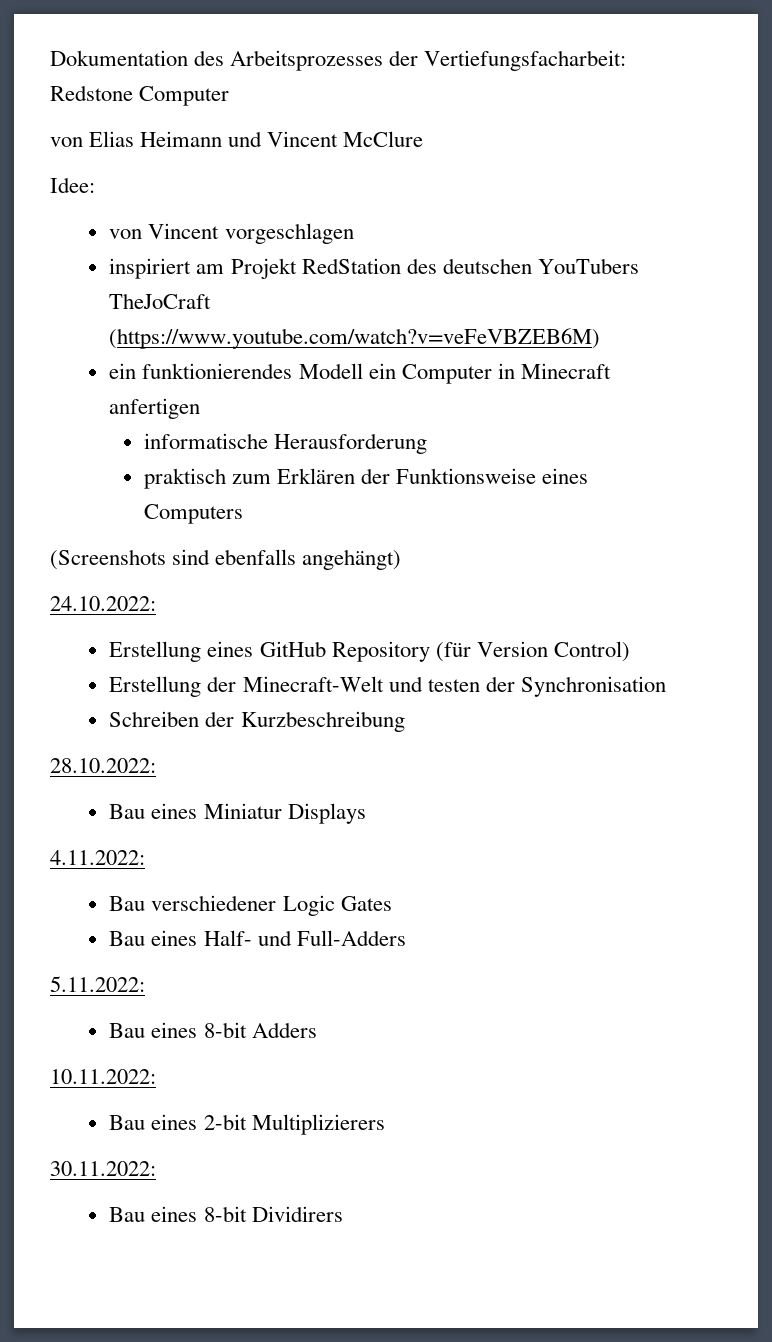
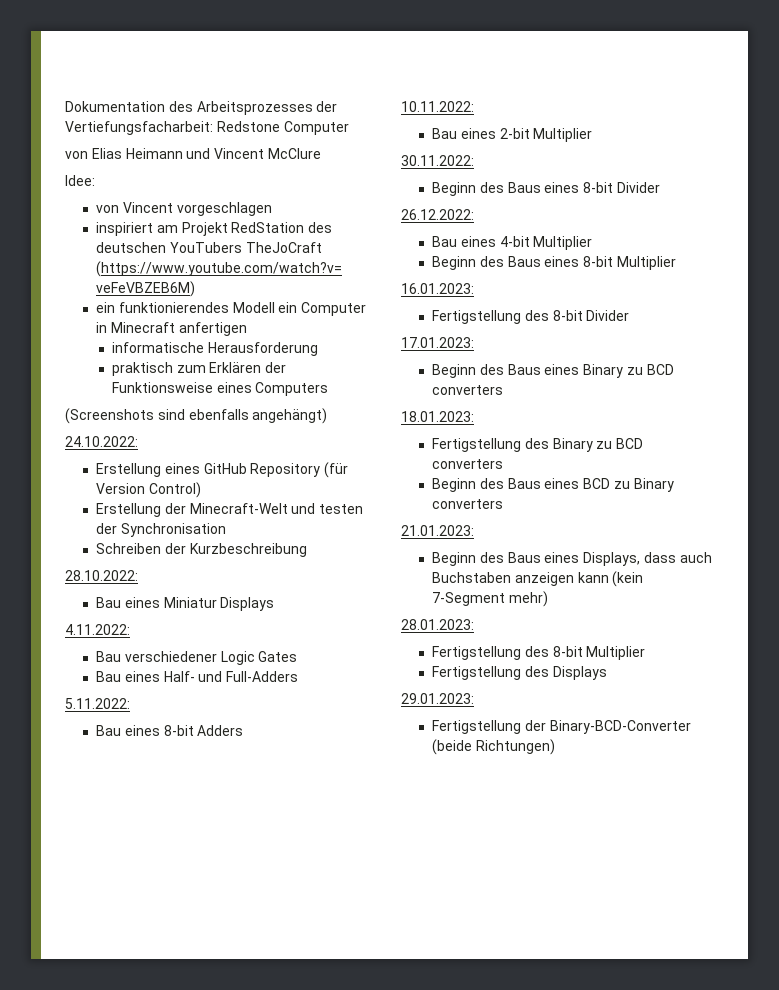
[251,1114,385,1135] Multiplizierers -> [533,128,593,142] Multiplier
[109,1206,343,1222] Bau eines 8-bit Dividirers -> [432,182,660,196] [401,209,474,220] [432,236,593,250] [432,256,676,270] [401,283,474,294] [432,310,630,324] [401,337,474,348] [432,364,674,378] [432,385,504,395] [401,411,474,422] [432,438,644,452] [432,459,504,469] [432,478,674,492] [432,499,504,509] [401,525,474,536] [432,552,712,566] [432,571,644,587] [432,591,548,607] [401,619,474,630] [432,646,646,660] [432,666,607,680] [401,693,474,704] [432,720,691,734] [432,739,555,755] Beginn des Baus eines 8-bit Divider // 26.12.2022: // Bau eines 4-bit Multiplier // Beginn des Baus eines 8-bit Multiplier // 16.01.2023: // Fertigstellung des 8-bit Divider // 17.01.2023: // Beginn des Baus eines Binary zu BCD converters // 18.01.2023: // Fertigstellung des Binary zu BCD converters // Beginn des Baus eines BCD zu Binary converters // 21.01.2023: // Beginn des Baus eines Displays, dass auch Buchstaben anzeigen kann (kein 7-Segment mehr) // 28.01.2023: // Fertigstellung des 8-bit Multiplier // Fertigstellung des Displays // 29.01.2023: // Fertigstellung der Binary-BCD-Converter (beide Richtungen)

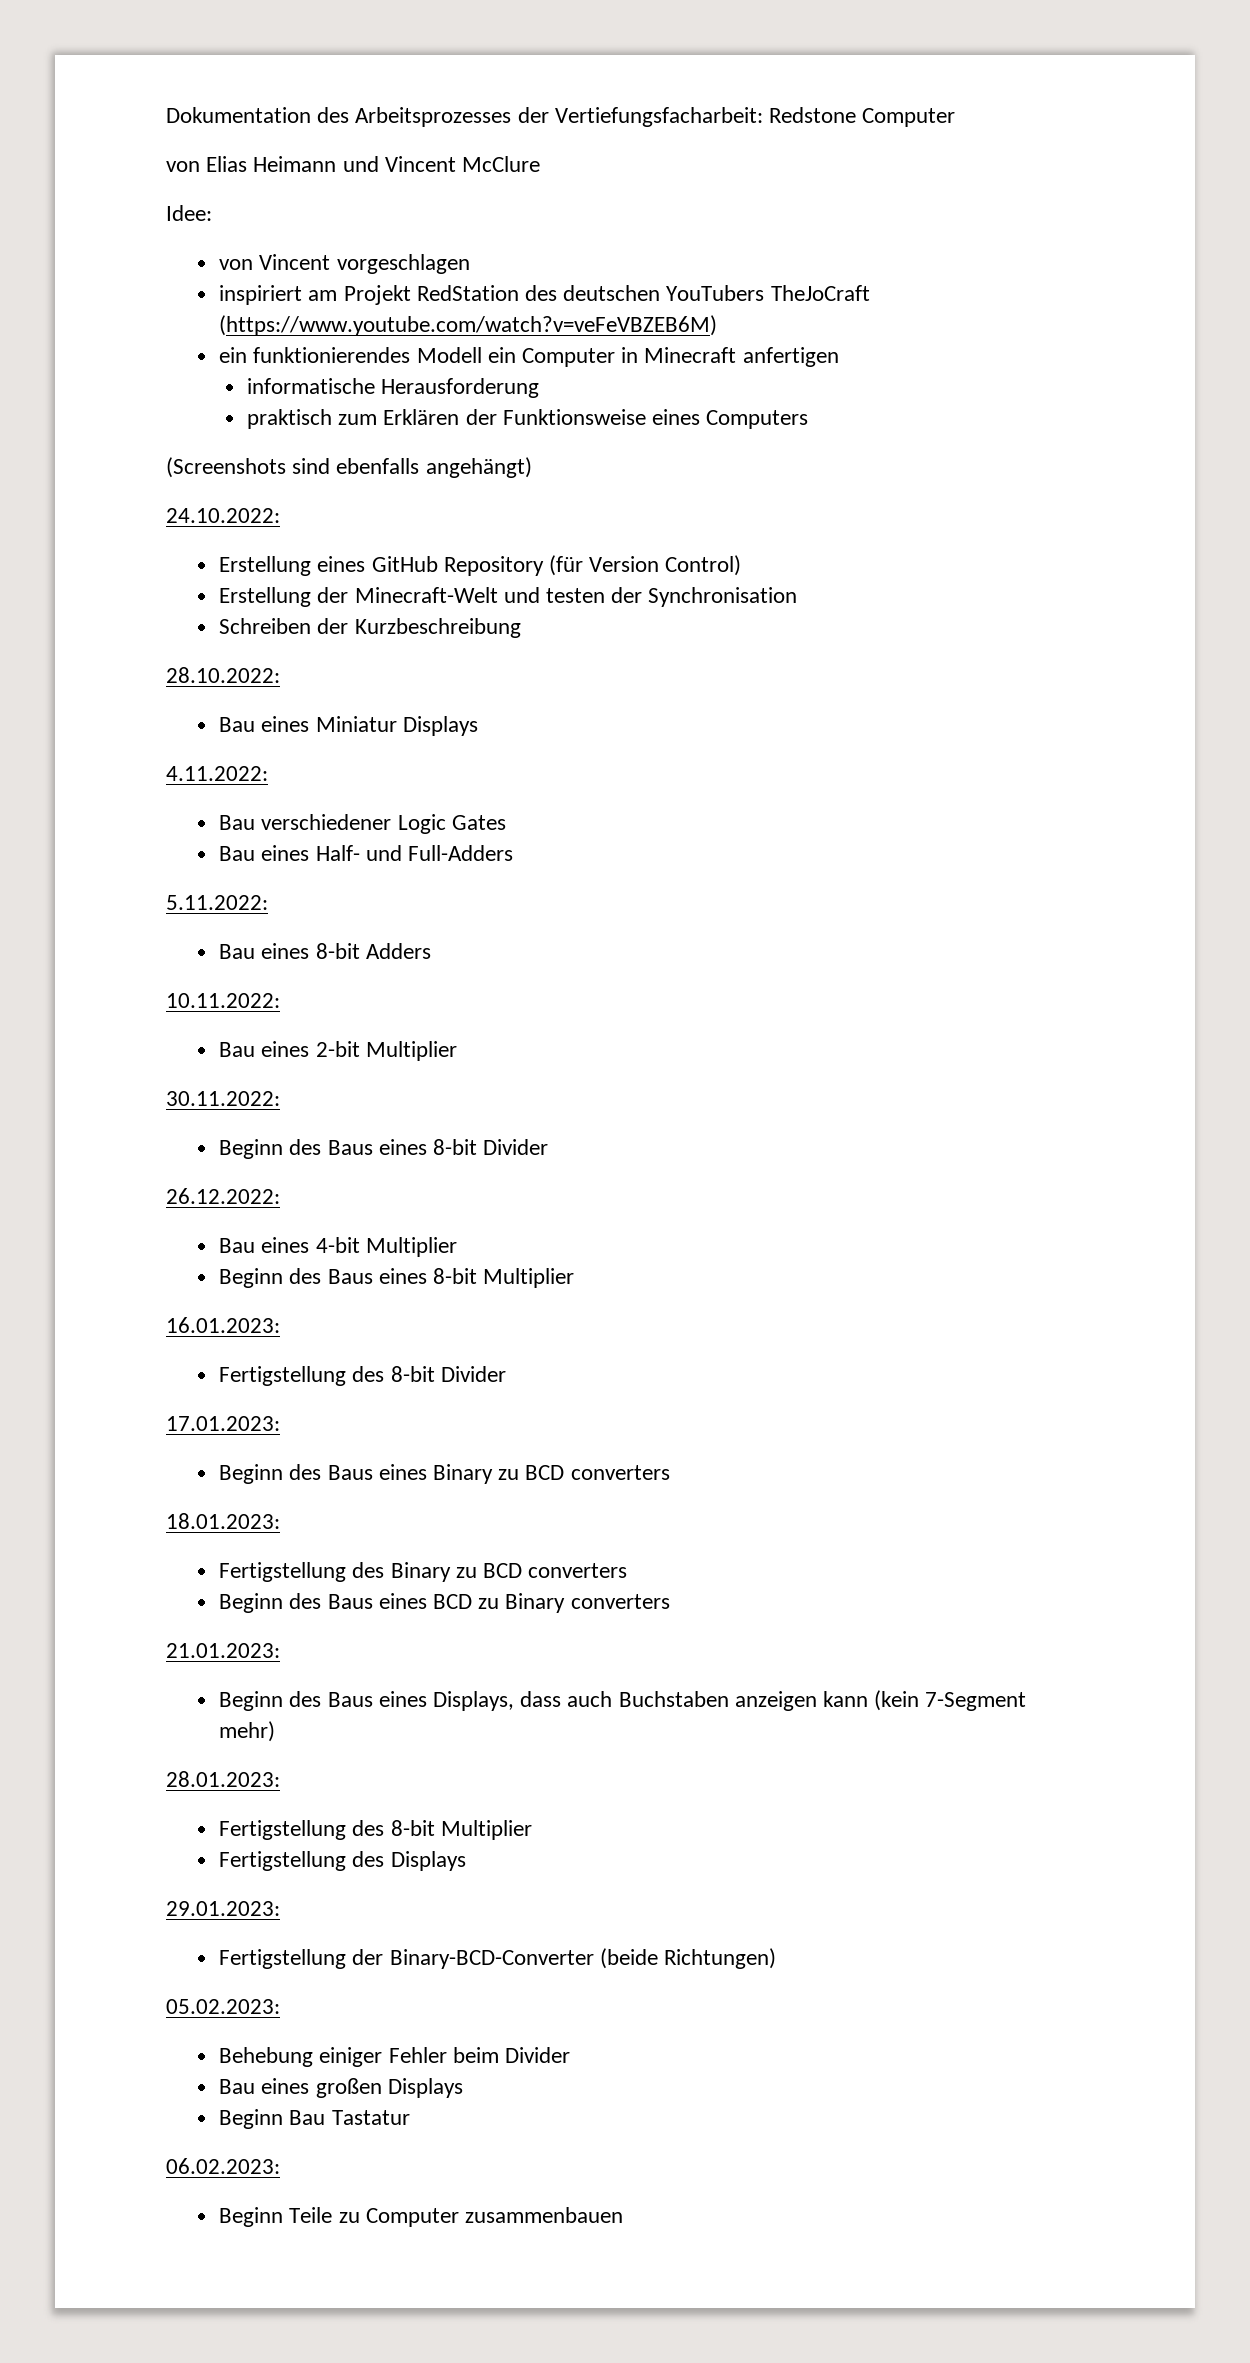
(555, 747) none -> [166,1999,280,2014] [219,2047,570,2067] [219,2078,463,2098] [219,2109,410,2129] [166,2158,280,2174] [219,2207,623,2227] // 05.02.2023: // Behebung einiger Fehler beim Divider // Bau eines großen Displays // Beginn Bau Tastatur // 06.02.2023: // Beginn Teile zu Computer zusammenbauen

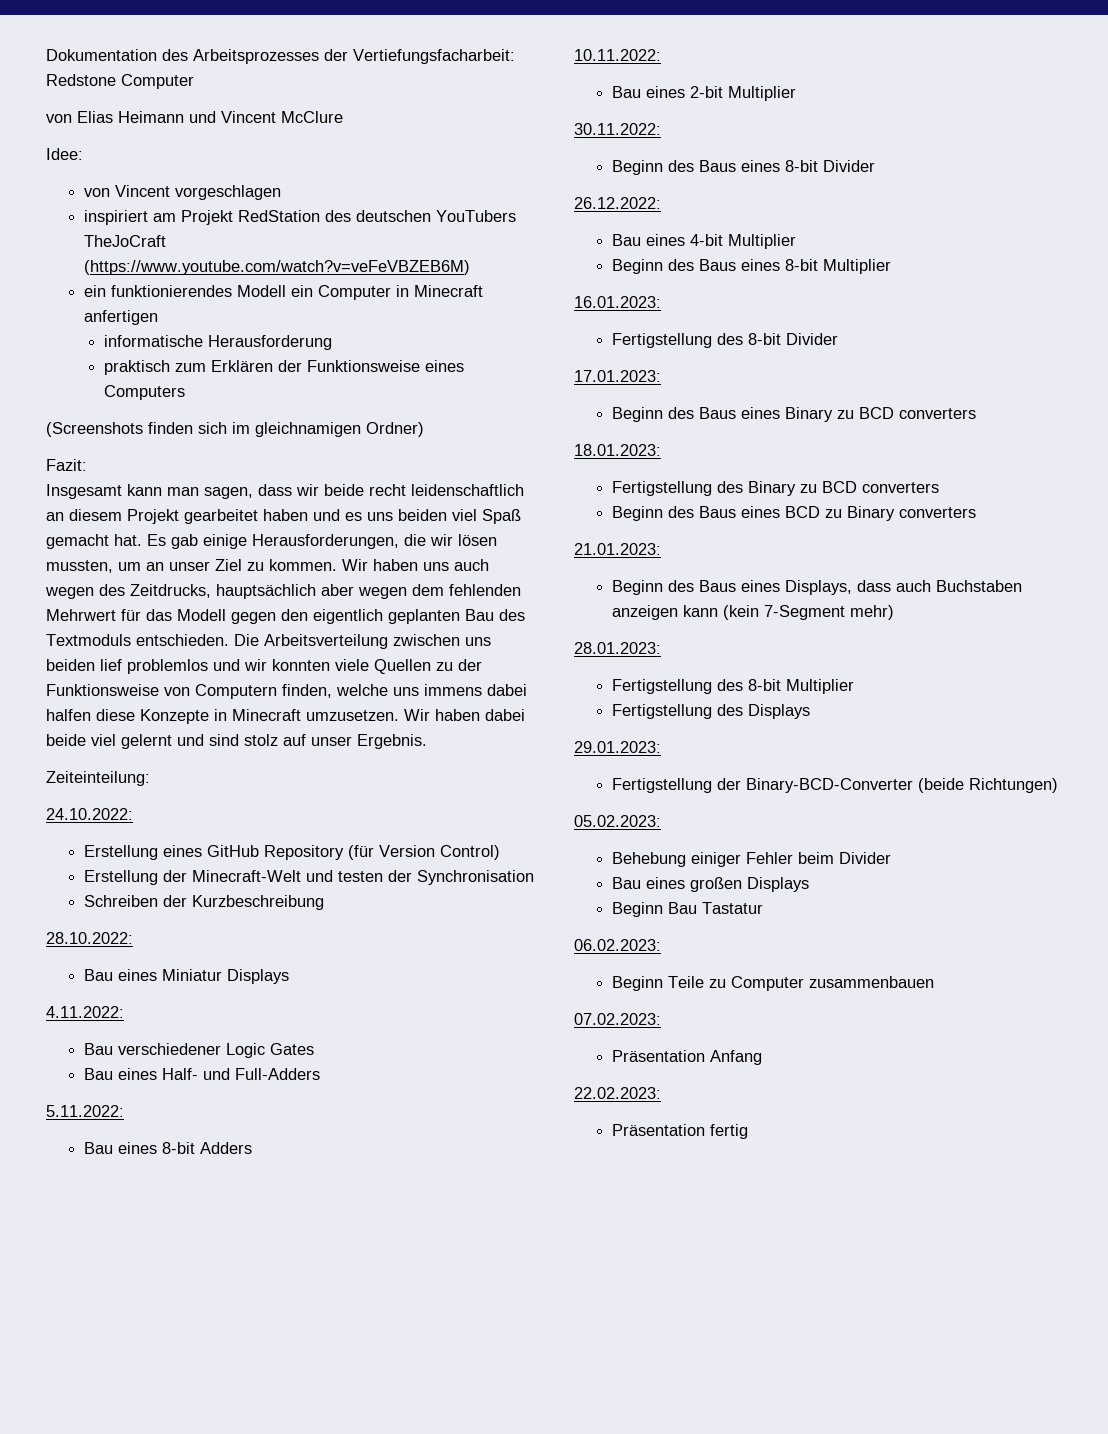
[292,457,532,478] sind ebenfalls angehängt) -> [148,422,424,437] [46,459,87,471] [46,484,524,499] [46,509,521,524] [46,534,497,549] [46,559,489,573] [45,584,521,599] [46,609,525,624] [46,634,491,649] [46,659,482,674] [46,684,527,699] [46,709,525,724] [46,734,427,749] [46,771,150,786] finden sich im gleichnamigen Ordner) // Fazit: // Insgesamt kann man sagen, dass wir beide recht leidenschaftlich an diesem Projekt gearbeitet haben und es uns beiden viel Spaß gemacht hat. Es gab einige Herausforderungen, die wir lösen mussten, um an unser Ziel zu kommen. Wir haben uns auch wegen des Zeitdrucks, hauptsächlich aber wegen dem fehlenden Mehrwert für das Modell gegen den eigentlich geplanten Bau des Textmoduls entschieden. Die Arbeitsverteilung zwischen uns beiden lief problemlos und wir konnten viele Quellen zu der Funktionsweise von Computern finden, welche uns immens dabei halfen diese Konzepte in Minecraft umzusetzen. Wir haben dabei beide viel gelernt und sind stolz auf unser Ergebnis. // Zeiteinteilung:
(623, 2215) none -> [574,1013,661,1025] [611,1050,762,1065] [574,1087,661,1099] [611,1124,748,1139] // 07.02.2023: // Präsentation Anfang // 22.02.2023: // Präsentation fertig

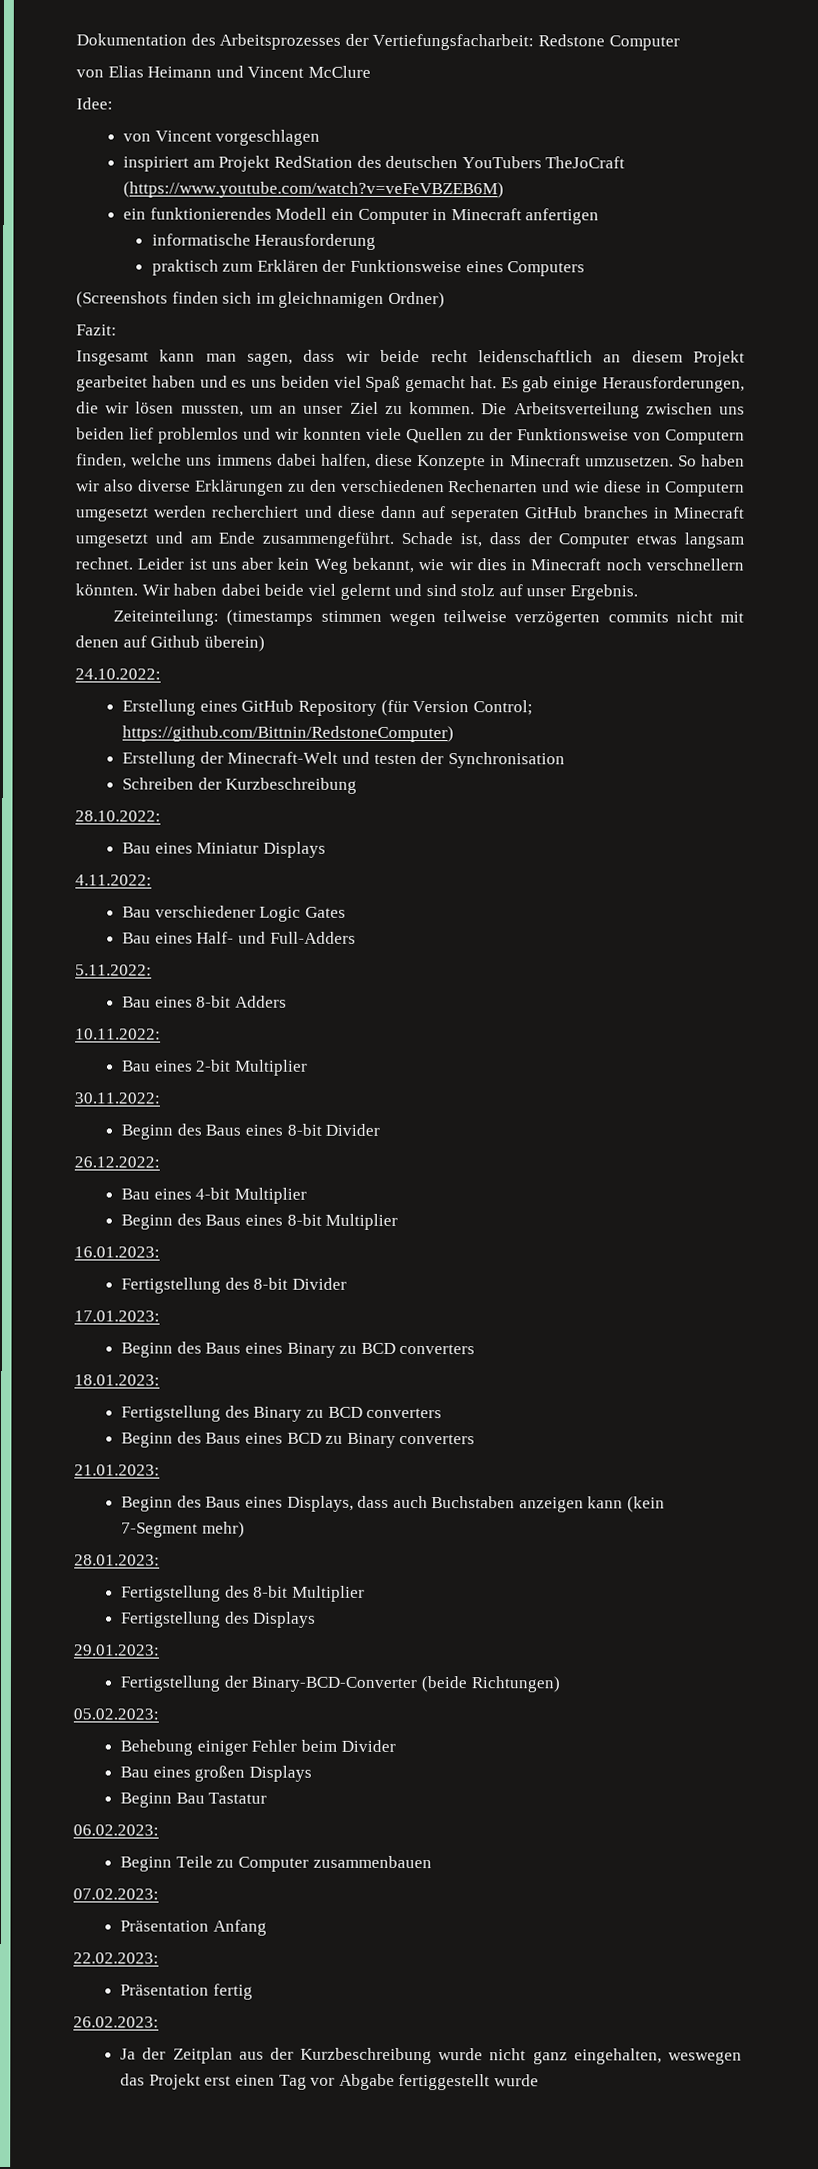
[342,559,489,571] [45,584,521,599] [46,609,525,624] [46,634,229,646] Wir haben uns auch wegen des Zeitdrucks, hauptsächlich aber wegen dem fehlenden Mehrwert für das Modell gegen den eigentlich geplanten Bau des Textmoduls entschieden. -> (476, 408) none
[46,709,91,721] halfen -> [320,453,371,469] halfen,
(399, 715) none -> [677,454,745,467] [76,479,745,497] [75,505,745,523] [75,531,744,549] [75,557,744,574] [75,583,138,596] So haben wir also diverse Erklärungen zu den verschiedenen Rechenarten und wie diese in Computern umgesetzt werden recherchiert und diese dann auf seperaten GitHub branches in Minecraft umgesetzt und am Ende zusammengeführt. Schade ist, dass der Computer etwas langsam rechnet. Leider ist uns aber kein Weg bekannt, wie wir dies in Minecraft noch verschnellern könnten.
(150, 778) none -> [226,609,744,627] [75,635,265,652] (timestamps stimmen wegen teilweise verzögerten commits nicht mit denen auf Github überein)
[439,845,500,860] Control) -> [472,700,533,716] [122,725,455,743] Control; https://github.com/Bittnin/RedstoneComputer)
(748, 1131) none -> [73,2016,159,2028] [120,2047,742,2065] [120,2073,539,2091] // 26.02.2023: // Ja der Zeitplan aus der Kurzbeschreibung wurde nicht ganz eingehalten, weswegen das Projekt erst einen Tag vor Abgabe fertiggestellt wurde

